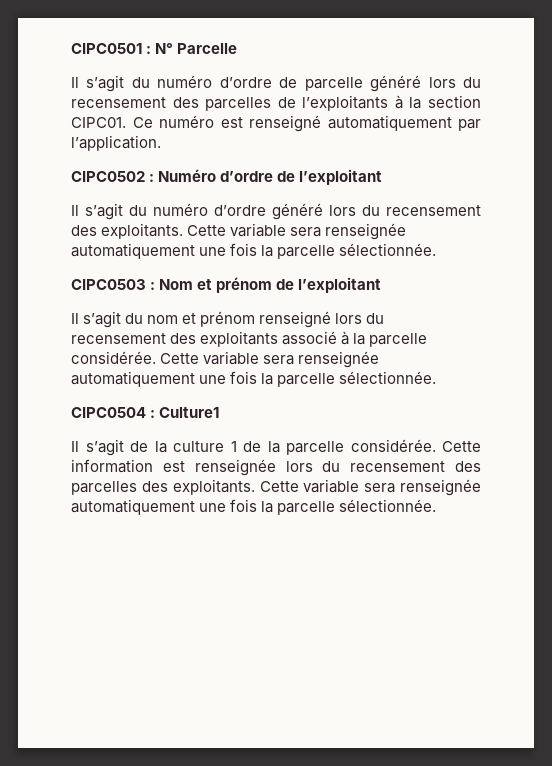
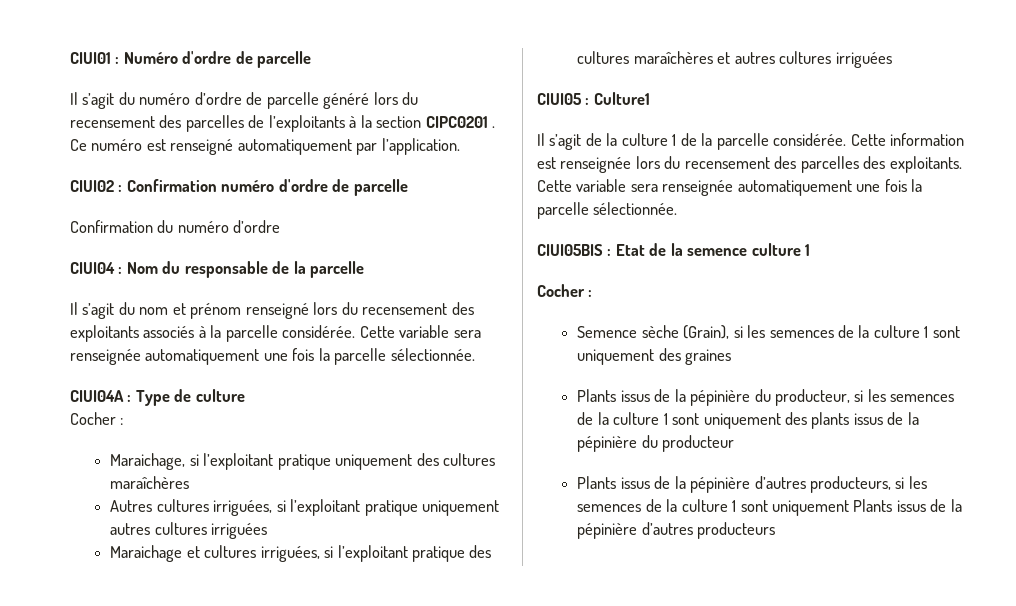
[71,43,238,54] CIPC0501 : N° Parcelle -> [70,51,312,68] CIUI01 : Numéro d'ordre de parcelle
[71,117,126,128] CIPC01. -> [425,116,496,128] CIPC0201 .
[71,169,383,185] [71,203,481,220] [71,223,407,240] [71,243,437,259] [71,277,382,293] CIPC0502 : Numéro d’ordre de l’exploitant // Il s’agit du numéro d’ordre généré lors du recensement des exploitants. Cette variable sera renseignée automatiquement une fois la parcelle sélectionnée. // CIPC0503 : Nom et prénom de l’exploitant -> [70,179,408,196] [70,220,281,233] [70,261,365,278] CIUI02 : Confirmation numéro d'ordre de parcelle // Confirmation du numéro d’ordre // CIUI04 : Nom du responsable de la parcelle
[282,331,338,345] associé -> [143,326,195,338] associés
[71,407,146,418] CIPC0504 -> [70,389,245,406] [70,412,124,425] [110,453,495,470] [110,476,190,489] [110,499,499,516] [110,522,268,539] [110,545,492,562] [577,51,892,68] [537,93,582,105] CIUI04A : Type de culture // Cocher : // Maraichage, si l’exploitant pratique uniquement des cultures maraîchères // Autres cultures irriguées, si l’exploitant pratique uniquement autres cultures irriguées // Maraichage et cultures irriguées, si l’exploitant pratique des cultures maraîchères et autres cultures irriguées // CIUI05
(437, 505) none -> [537,243,811,256] [537,284,593,297] [577,325,960,339] [577,348,732,365] [577,389,955,406] [577,412,919,429] [577,435,735,452] [577,476,927,493] [577,499,962,516] [577,522,776,539] // CIUI05BIS : Etat de la semence culture 1 // Cocher : // Semence sèche (Grain), si les semences de la culture 1 sont uniquement des graines // Plants issus de la pépinière du producteur, si les semences de la culture 1 sont uniquement des plants issus de la pépinière du producteur // Plants issus de la pépinière d’autres producteurs, si les semences de la culture 1 sont uniquement Plants issus de la pépinière d’autres producteurs

